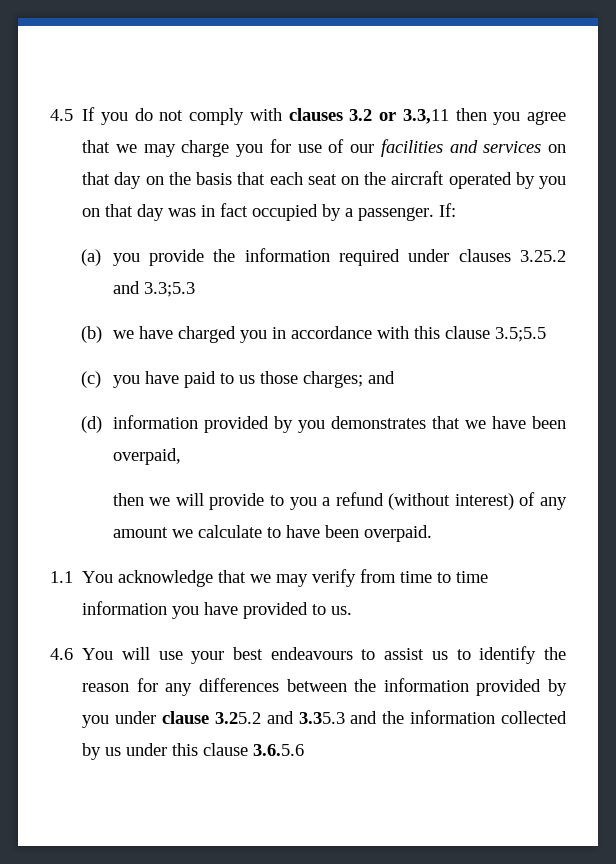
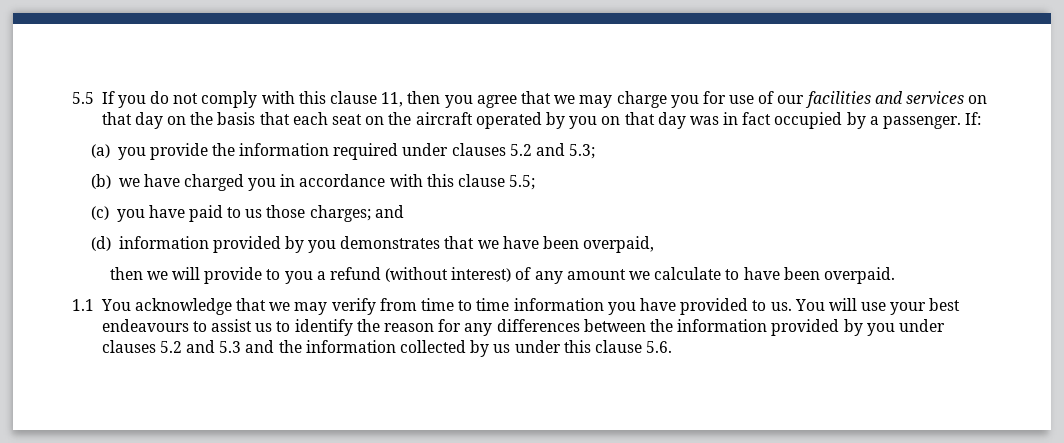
[50,109,73,121] 4.5 -> [72,92,94,104] 5.5
[288,108,449,124] clauses 3.2 or 3.3,11 -> [298,91,404,107] this clause 11,
[520,250,566,262] [112,281,195,297] 3.25.2 and 3.3;5.3 -> [509,143,596,159] 5.2 and 5.3;
[494,327,546,342] 3.5;5.5 -> [509,175,536,190] 5.5;
[50,648,73,660] // 4.6 -> (792, 306) none
[161,711,345,724] clause 3.25.2 and 3.35.3 -> [101,340,242,353] clauses 5.2 and 5.3
[253,744,305,756] 3.6.5.6 -> [646,341,673,353] 5.6.

